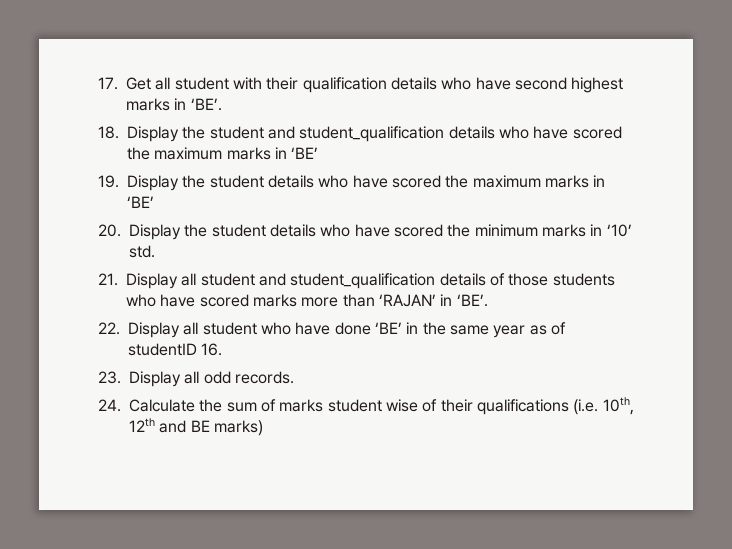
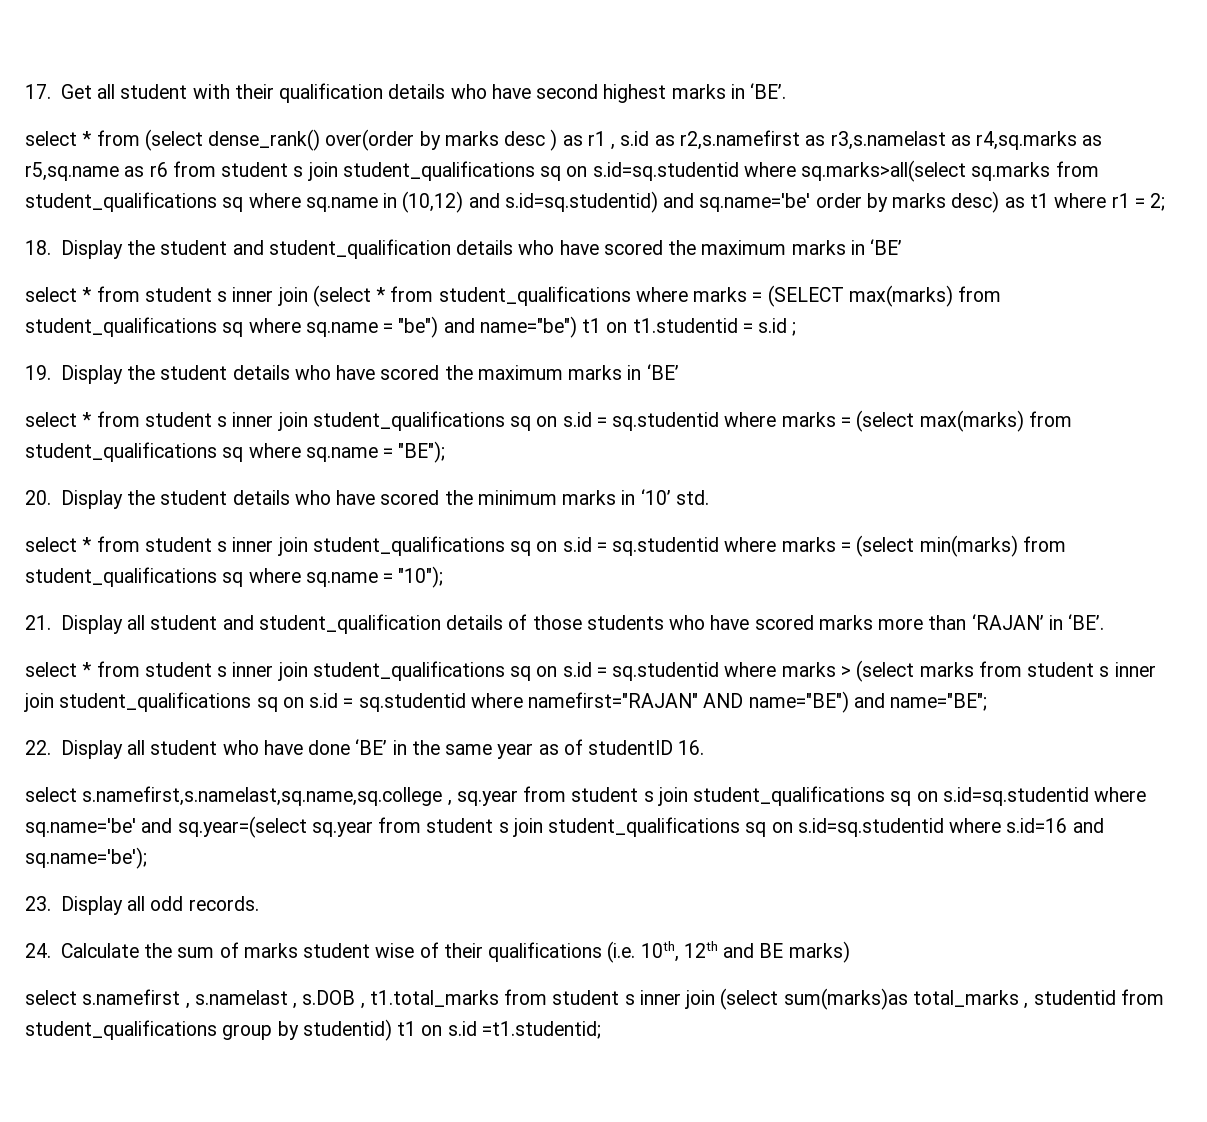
(222, 104) none -> [25,129,1103,151] [25,160,1099,182] [25,191,1166,213] // select * from (select dense_rank() over(order by marks desc ) as r1 , s.id as r2,s.namefirst as r3,s.namelast as r4,sq.marks as r5,sq.name as r6 from student s join student_qualifications sq on s.id=sq.studentid where sq.marks>all(select sq.marks from student_qualifications sq where sq.name in (10,12) and s.id=sq.studentid) and sq.name='be' order by marks desc) as t1 where r1 = 2;
(319, 153) none -> [25,285,1002,307] [25,316,797,338] // select * from student s inner join (select * from student_qualifications where marks = (SELECT max(marks) from student_qualifications sq where sq.name = "be") and name="be") t1 on t1.studentid = s.id ;
(154, 202) none -> [25,410,1072,432] [25,441,446,463] // select * from student s inner join student_qualifications sq on s.id = sq.studentid where marks = (select max(marks) from student_qualifications sq where sq.name = "BE");
(155, 251) none -> [25,535,1066,557] [25,566,444,588] // select * from student s inner join student_qualifications sq on s.id = sq.studentid where marks = (select min(marks) from student_qualifications sq where sq.name = "10");
(488, 300) none -> [25,660,1156,682] [24,691,988,713] // select * from student s inner join student_qualifications sq on s.id = sq.studentid where marks > (select marks from student s inner join student_qualifications sq on s.id = sq.studentid where namefirst="RAJAN" AND name="BE") and name="BE";
(223, 349) none -> [25,786,1147,806] [25,816,1104,838] [25,847,147,869] // select s.namefirst,s.namelast,sq.name,sq.college , sq.year from student s join student_qualifications sq on s.id=sq.studentid where sq.name='be' and sq.year=(select sq.year from student s join student_qualifications sq on s.id=sq.studentid where s.id=16 and sq.name='be');
(263, 428) none -> [25,988,1164,1010] [25,1019,601,1041] // select s.namefirst , s.namelast , s.DOB , t1.total_marks from student s inner join (select sum(marks)as total_marks , studentid from student_qualifications group by studentid) t1 on s.id =t1.studentid;

